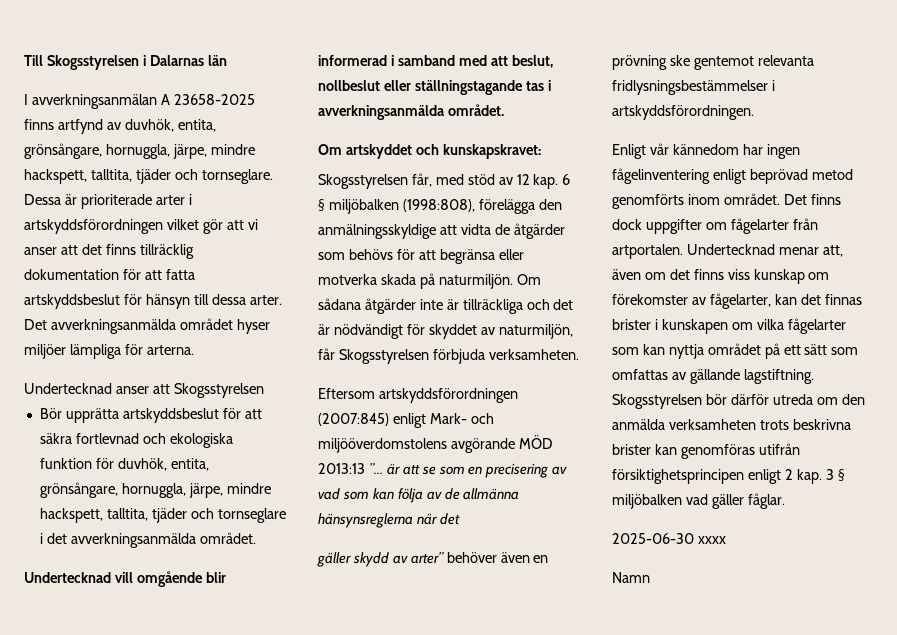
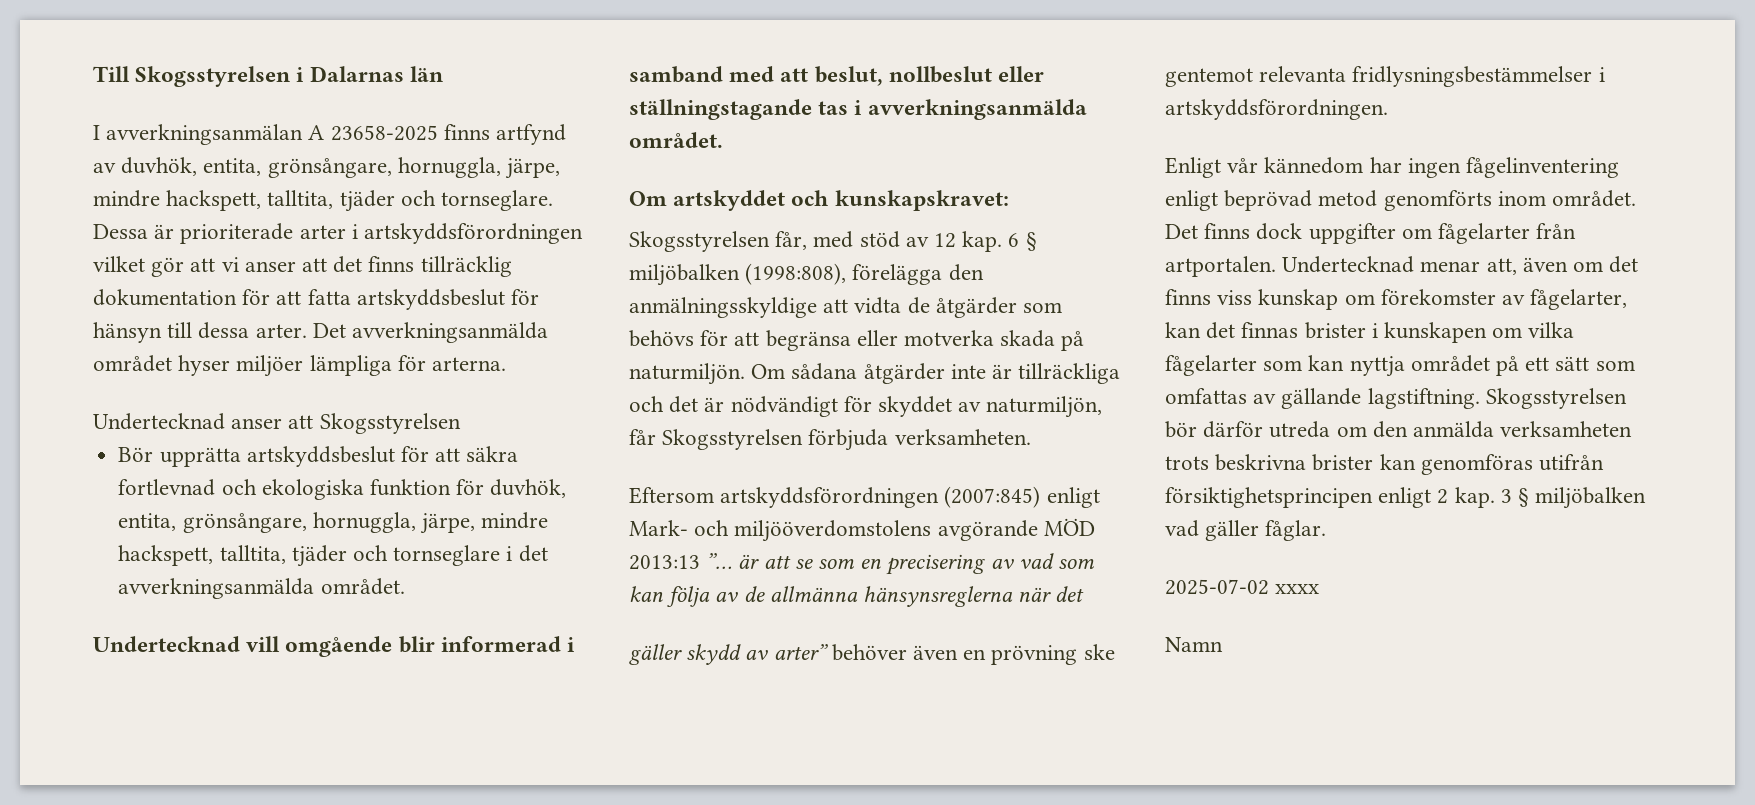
[612,533,694,544] 2025-06-30 -> [1165,579,1269,595] 2025-07-02

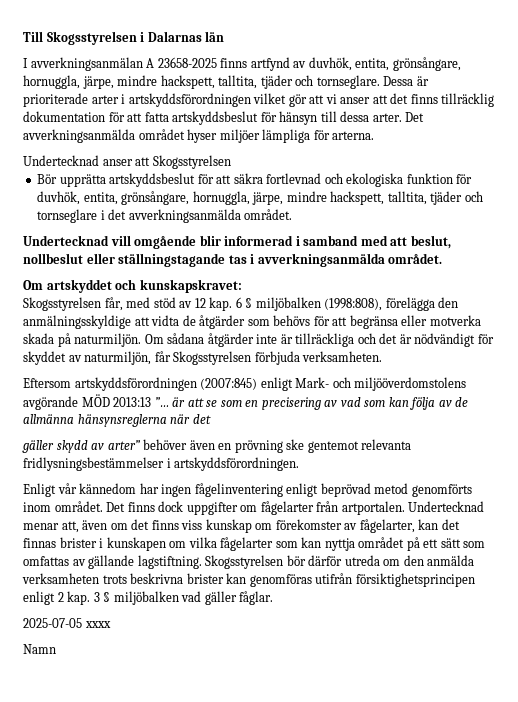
[1165,579,1269,595] 2025-07-02 -> [23,618,82,628] 2025-07-05

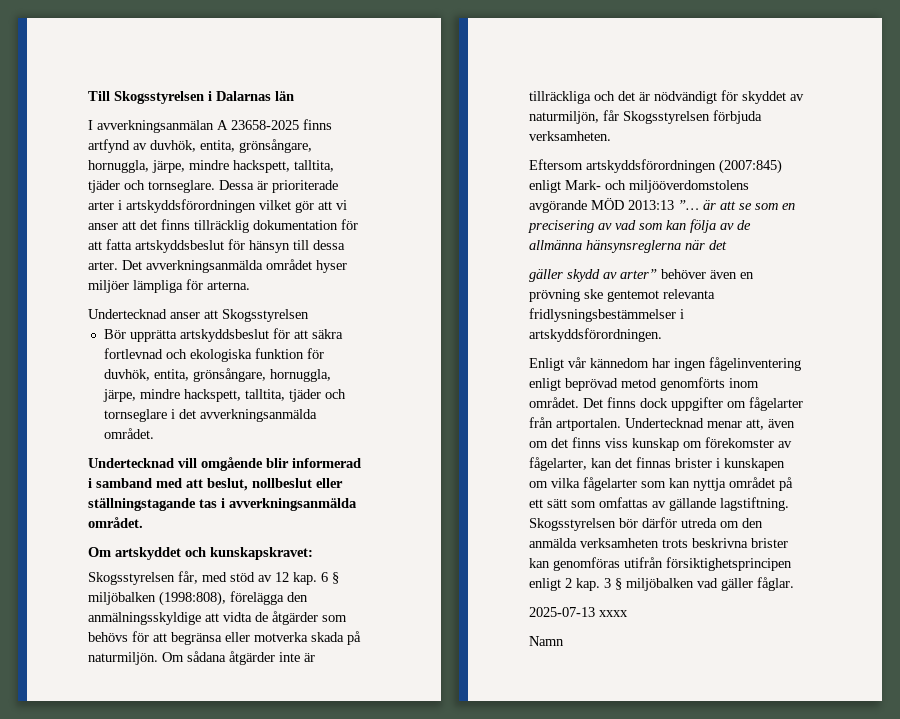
[23,618,82,628] 2025-07-05 -> [529,607,595,617] 2025-07-13

